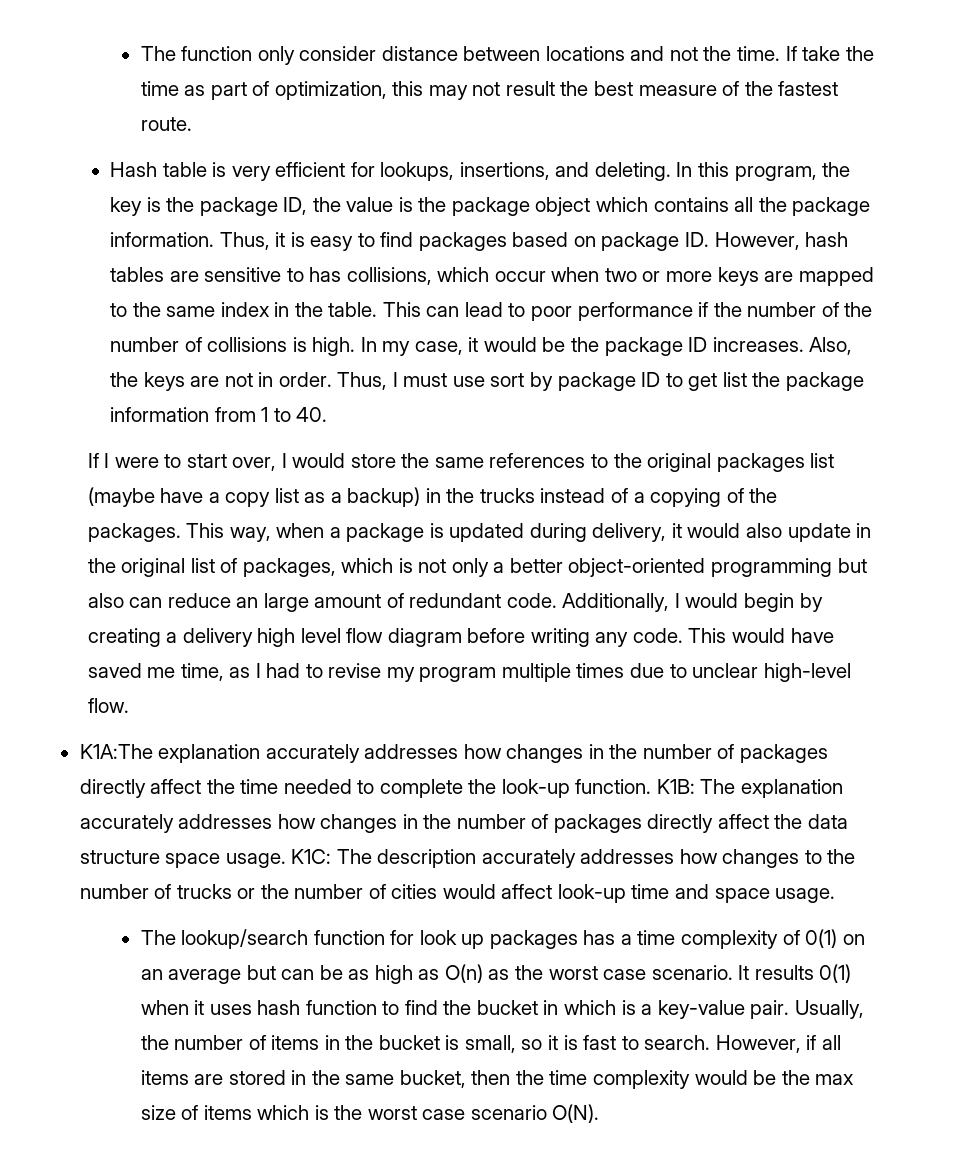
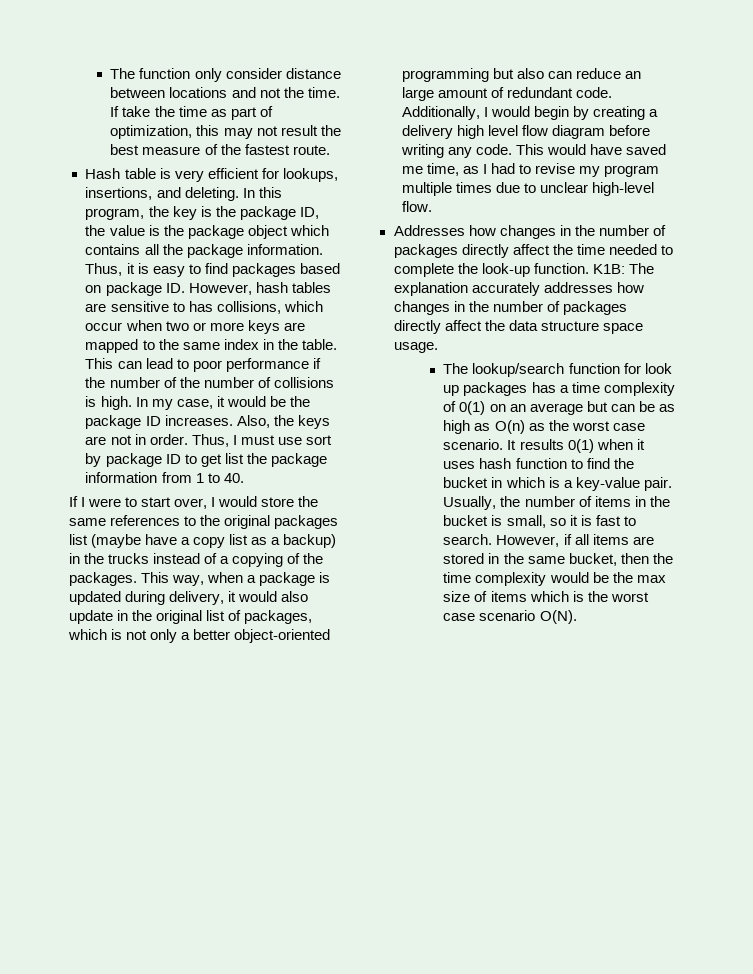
[79,744,459,763] K1A:The explanation accurately addresses -> [393,225,465,236] Addresses
[291,849,856,868] [79,884,836,903] K1C: The description accurately addresses how changes to the number of trucks or the number of cities would affect look-up time and space usage. -> (438, 347) none

